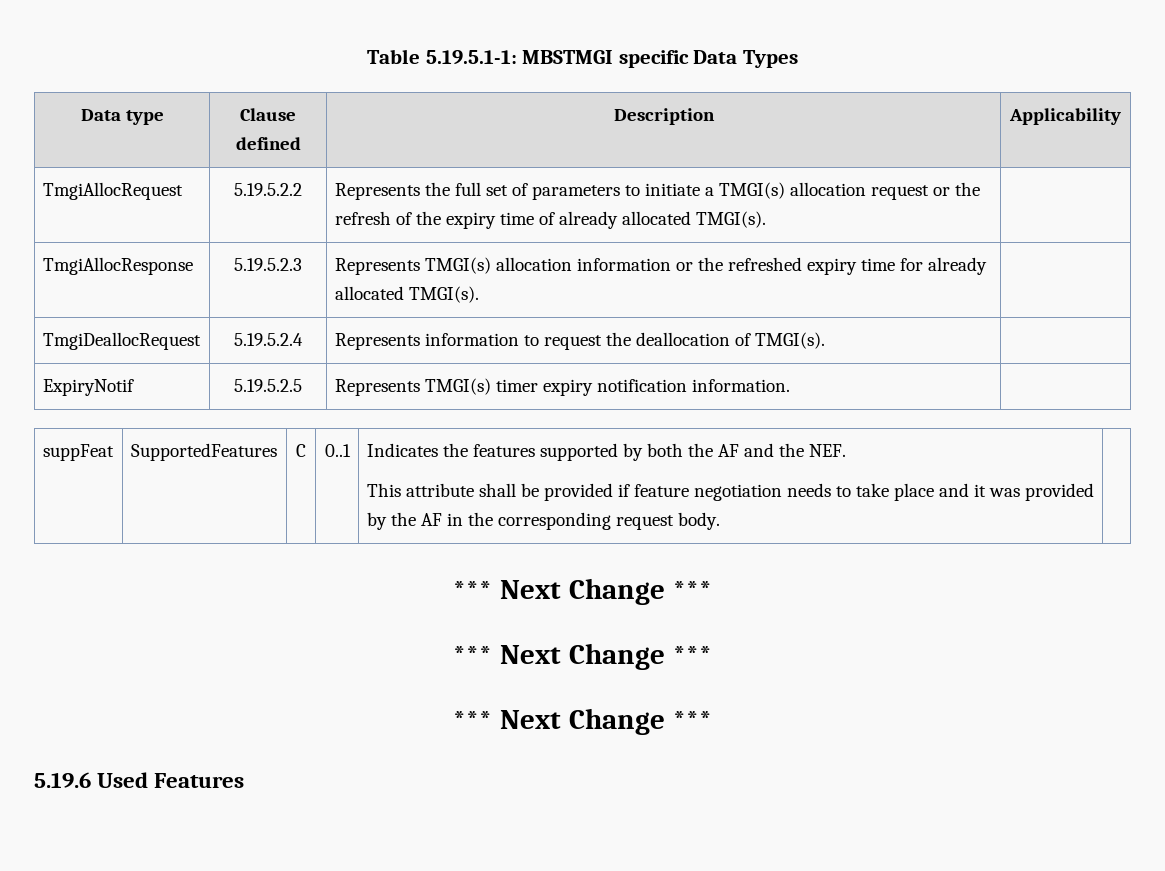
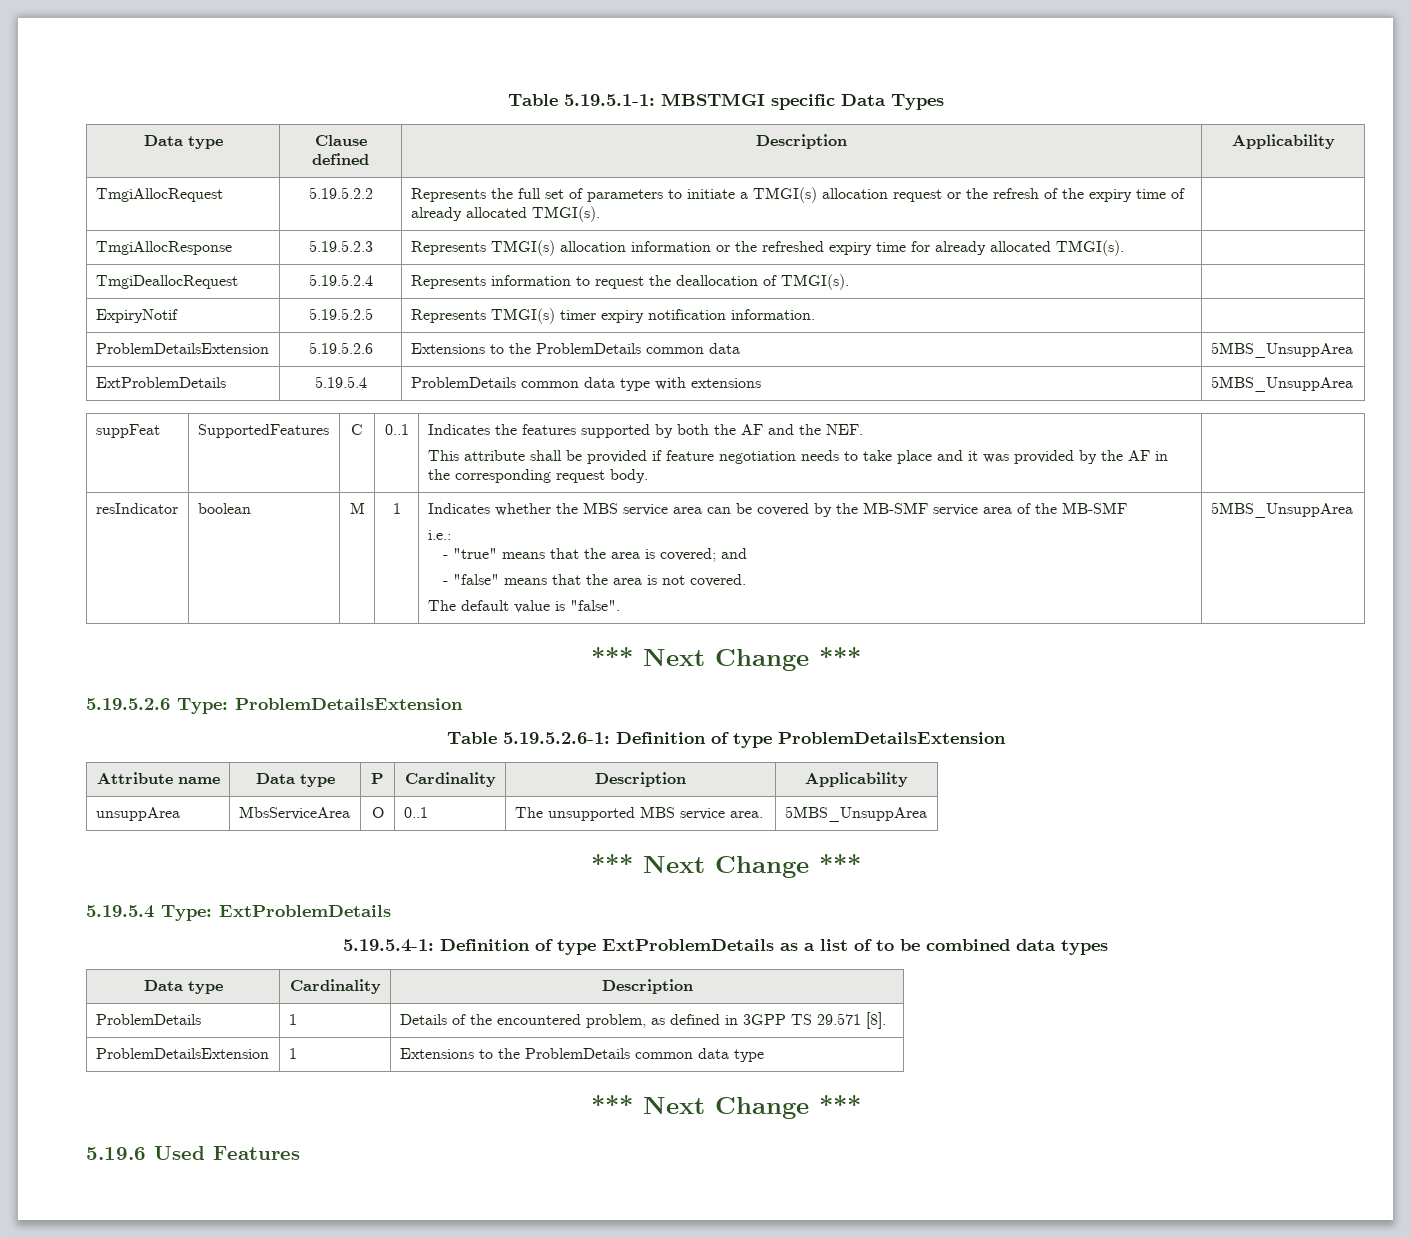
(790, 385) none -> [95,343,269,354] [308,342,373,354] [410,343,740,354] [1210,342,1353,358] [95,377,226,388] [314,376,367,388] [410,377,761,391] [1210,376,1353,392] // ProblemDetailsExtension | 5.19.5.2.6 | Extensions to the ProblemDetails common data | 5MBS_UnsuppArea // ExtProblemDetails | 5.19.5.4 | ProblemDetails common data type with extensions | 5MBS_UnsuppArea
[453,578,712,605] [453,643,712,670] // *** Next Change *** // *** Next Change *** -> [95,503,178,514] [197,503,251,514] [349,502,365,514] [392,503,401,514] [427,502,1127,517] [427,530,451,540] [443,548,748,562] [443,574,747,587] [427,600,620,613] [1210,502,1353,518] [590,647,861,671] [86,698,463,714] [446,732,1006,748] [96,772,220,784] [255,773,335,787] [371,773,384,784] [404,772,496,787] [595,772,686,787] [805,772,908,787] [95,807,180,821] [238,806,350,820] [371,807,384,818] [403,807,428,818] [514,806,763,821] [784,806,927,822] [590,854,861,878] [86,905,391,921] [343,939,1108,955] [143,980,223,994] [289,979,381,994] [601,979,693,994] [95,1014,201,1025] [288,1014,297,1025] [399,1012,886,1029] [95,1048,269,1059] [288,1048,297,1059] [399,1048,764,1062] // resIndicator | boolean | M | 1 | Indicates whether the MBS service area can be covered by the MB-SMF service area of the MB-SMF // i.e.: // - "true" means that the area is covered; and // - "false" means that the area is not covered. // The default value is "false". | 5MBS_UnsuppArea // *** Next Change *** // 5.19.5.2.6 Type: ProblemDetailsExtension // Table 5.19.5.2.6-1: Definition of type ProblemDetailsExtension // Attribute name | Data type | P | Cardinality | Description | Applicability // unsuppArea | MbsServiceArea | O | 0..1 | The unsupported MBS service area. | 5MBS_UnsuppArea // *** Next Change *** // 5.19.5.4 Type: ExtProblemDetails // 5.19.5.4-1: Definition of type ExtProblemDetails as a list of to be combined data types // Data type | Cardinality | Description // ProblemDetails | 1 | Details of the encountered problem, as defined in 3GPP TS 29.571 [8]. // ProblemDetailsExtension | 1 | Extensions to the ProblemDetails common data type

